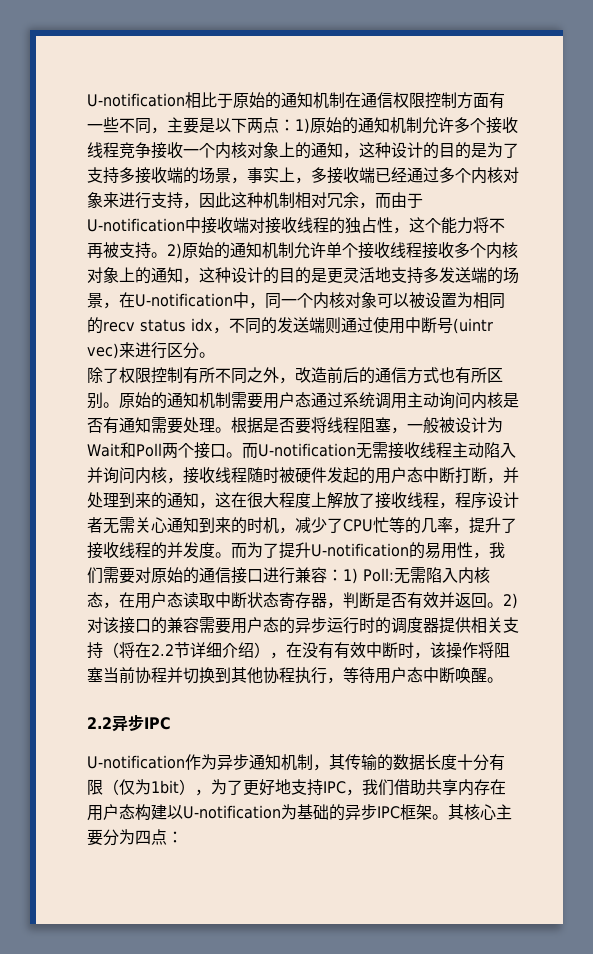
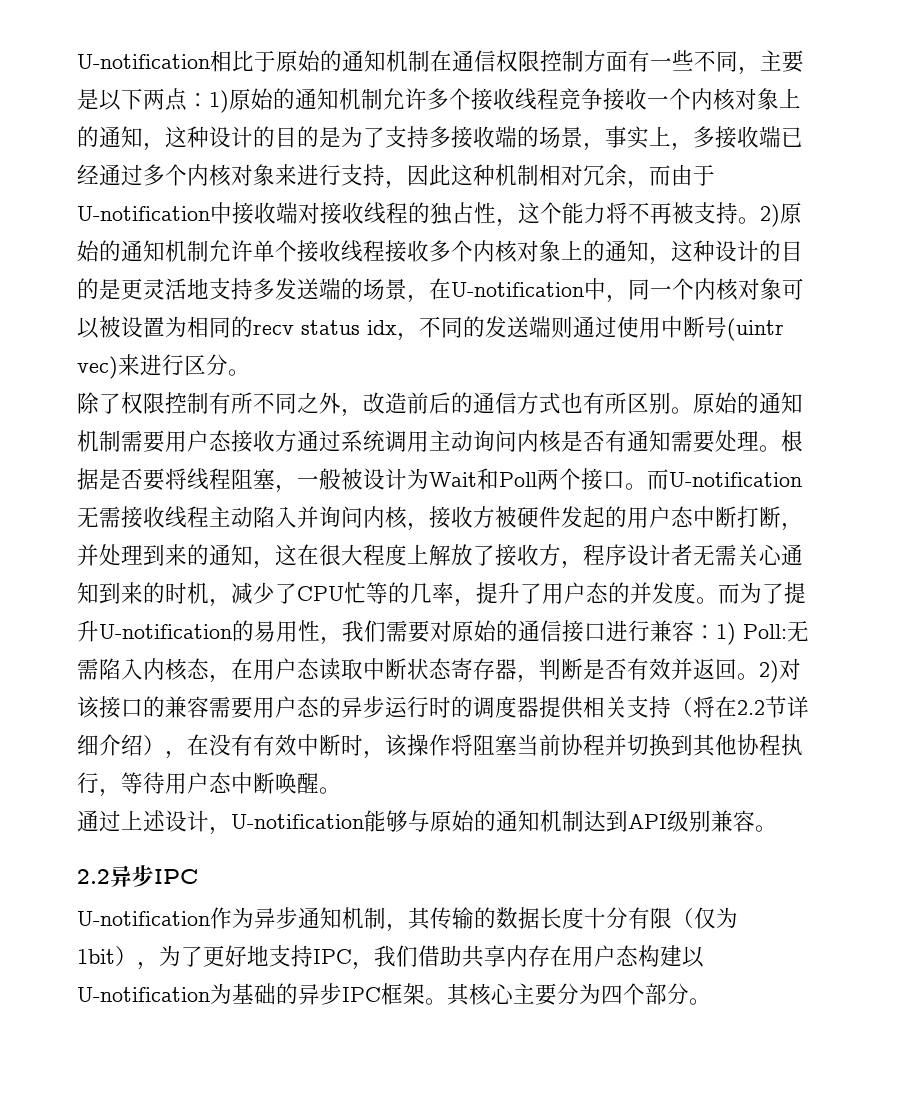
(311, 400) none -> [231,430,297,452] 接收方
[215,467,279,483] 线程随时 -> [473,506,495,528] 方
[407,492,439,508] 线程 -> [539,544,561,566] 方
[87,542,151,559] 接收线程 -> [542,582,608,604] 用户态
(503, 680) none -> [77,810,777,835] // 通过上述设计，U-notification能够与原始的通知机制达到API级别兼容。
[151,829,183,845] 点： -> [623,983,711,1005] 个部分。

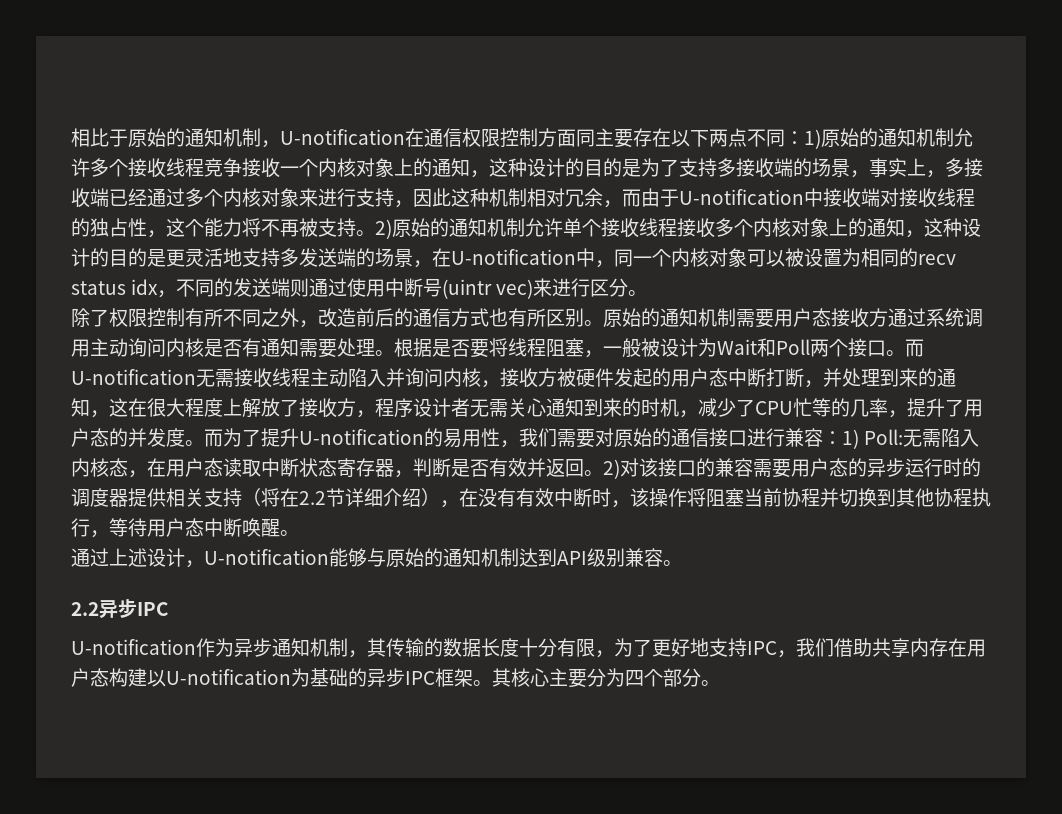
[77,54,210,69] U-notification -> (71, 137) none
(430, 61) none -> [261,129,405,148] ，U-notification
[628,50,804,75] [77,88,99,110] 有一些不同，主要是 -> [576,128,671,148] 同主要存在
(187, 99) none -> [747,129,785,147] 不同
[672,907,738,929] [77,946,137,967] （仅为1bit） -> (595, 647) none

